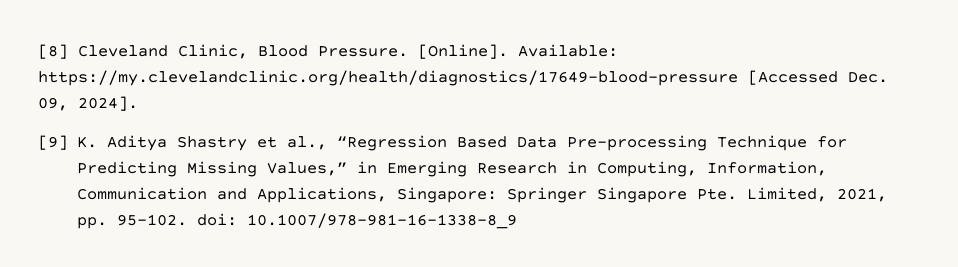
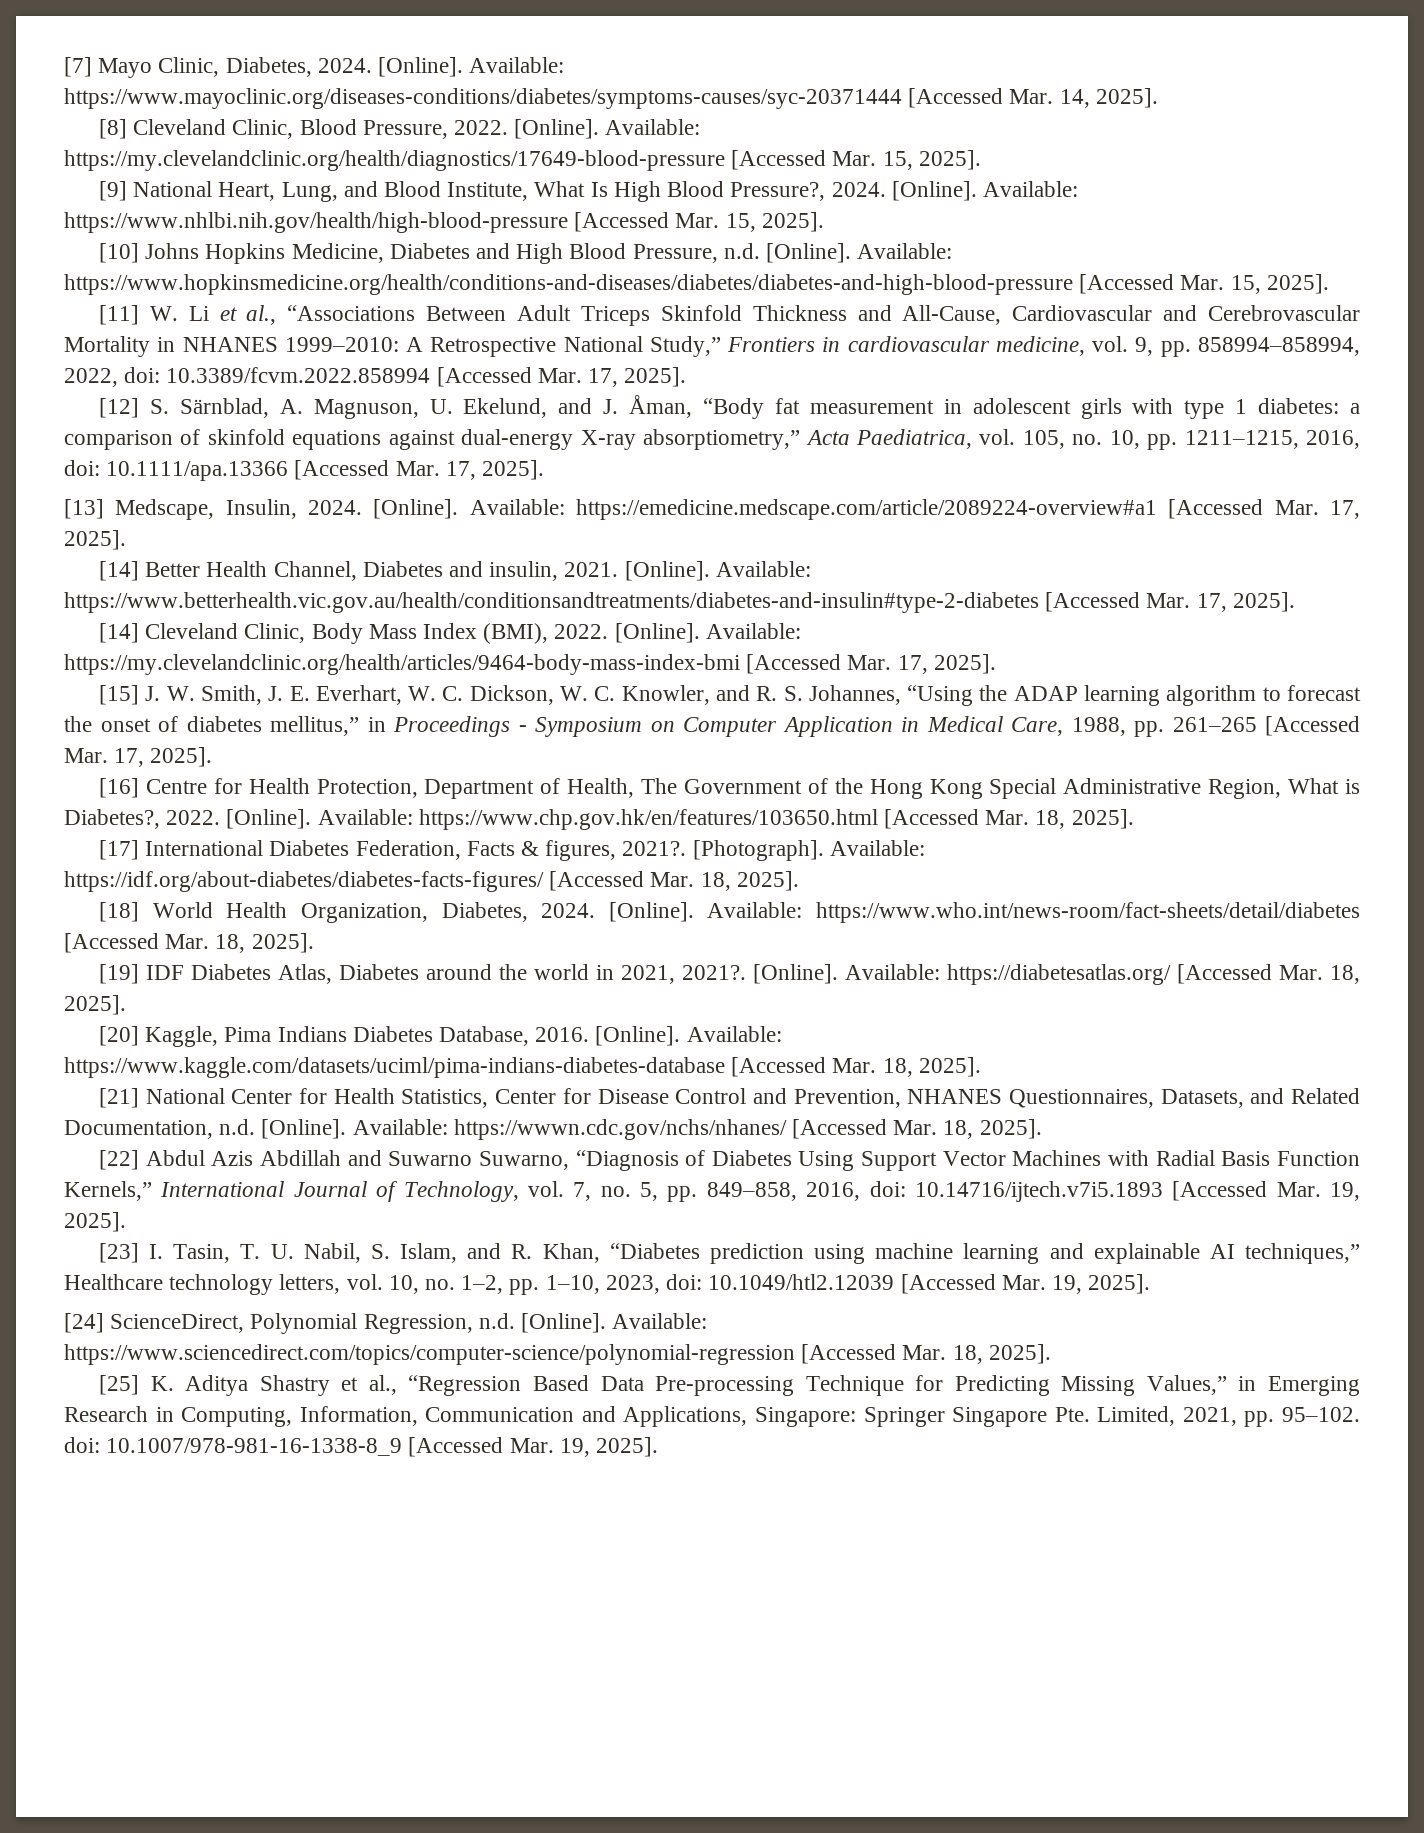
(38, 51) none -> [64,57,565,78] [64,88,1158,109] [7] Mayo Clinic, Diabetes, 2024. [Online]. Available: https://www.mayoclinic.org/diseases-conditions/diabetes/symptoms-causes/syc-20371444 [Accessed Mar. 14, 2025]. //
[318,46,408,57] Pressure. -> [362,120,509,139] Pressure, 2022.
[848,72,888,83] [38,96,138,111] [38,135,68,150] Dec. 09, 2024]. // [9] -> [832,150,981,170] [98,181,1078,202] [64,212,824,233] [98,243,953,264] [64,274,1329,295] [98,305,1360,326] [64,336,1360,357] [64,367,687,387] [98,395,1361,419] [64,429,1360,450] [64,460,545,481] [64,499,1360,520] [64,530,126,550] [98,561,811,581] [64,592,1295,613] [98,623,801,644] [64,654,996,675] [98,685,1361,706] [64,716,1360,737] [64,747,213,767] [98,778,1360,799] [64,809,1134,830] [98,840,925,861] [64,871,799,892] [98,902,1360,923] [64,933,314,953] [98,964,1360,985] [64,995,126,1015] [98,1026,782,1047] [64,1057,981,1078] [98,1088,1360,1108] [64,1119,1042,1140] [98,1150,1360,1171] [64,1181,1360,1202] [64,1212,126,1232] [98,1243,1360,1264] [64,1274,1151,1295] [64,1313,708,1334] [64,1344,1051,1365] [98,1375,139,1395] Mar. 15, 2025]. // [9] National Heart, Lung, and Blood Institute, What Is High Blood Pressure?, 2024. [Online]. Available: https://www.nhlbi.nih.gov/health/high-blood-pressure [Accessed Mar. 15, 2025]. // [10] Johns Hopkins Medicine, Diabetes and High Blood Pressure, n.d. [Online]. Available: https://www.hopkinsmedicine.org/health/conditions-and-diseases/diabetes/diabetes-and-high-blood-pressure [Accessed Mar. 15, 2025]. // [11] W. Li et al., “Associations Between Adult Triceps Skinfold Thickness and All-Cause, Cardiovascular and Cerebrovascular Mortality in NHANES 1999–2010: A Retrospective National Study,” Frontiers in cardiovascular medicine, vol. 9, pp. 858994–858994, 2022, doi: 10.3389/fcvm.2022.858994 [Accessed Mar. 17, 2025]. // [12] S. Särnblad, A. Magnuson, U. Ekelund, and J. Åman, “Body fat measurement in adolescent girls with type 1 diabetes: a comparison of skinfold equations against dual-energy X-ray absorptiometry,” Acta Paediatrica, vol. 105, no. 10, pp. 1211–1215, 2016, doi: 10.1111/apa.13366 [Accessed Mar. 17, 2025]. // [13] Medscape, Insulin, 2024. [Online]. Available: https://emedicine.medscape.com/article/2089224-overview#a1 [Accessed Mar. 17, 2025]. // [14] Better Health Channel, Diabetes and insulin, 2021. [Online]. Available: https://www.betterhealth.vic.gov.au/health/conditionsandtreatments/diabetes-and-insulin#type-2-diabetes [Accessed Mar. 17, 2025]. // [14] Cleveland Clinic, Body Mass Index (BMI), 2022. [Online]. Available: https://my.clevelandclinic.org/health/articles/9464-body-mass-index-bmi [Accessed Mar. 17, 2025]. // [15] J. W. Smith, J. E. Everhart, W. C. Dickson, W. C. Knowler, and R. S. Johannes, “Using the ADAP learning algorithm to forecast the onset of diabetes mellitus,” in Proceedings - Symposium on Computer Application in Medical Care, 1988, pp. 261–265 [Accessed Mar. 17, 2025]. // [16] Centre for Health Protection, Department of Health, The Government of the Hong Kong Special Administrative Region, What is Diabetes?, 2022. [Online]. Available: https://www.chp.gov.hk/en/features/103650.html [Accessed Mar. 18, 2025]. // [17] International Diabetes Federation, Facts & figures, 2021?. [Photograph]. Available: https://idf.org/about-diabetes/diabetes-facts-figures/ [Accessed Mar. 18, 2025]. // [18] World Health Organization, Diabetes, 2024. [Online]. Available: https://www.who.int/news-room/fact-sheets/detail/diabetes [Accessed Mar. 18, 2025]. // [19] IDF Diabetes Atlas, Diabetes around the world in 2021, 2021?. [Online]. Available: https://diabetesatlas.org/ [Accessed Mar. 18, 2025]. // [20] Kaggle, Pima Indians Diabetes Database, 2016. [Online]. Available: https://www.kaggle.com/datasets/uciml/pima-indians-diabetes-database [Accessed Mar. 18, 2025]. // [21] National Center for Health Statistics, Center for Disease Control and Prevention, NHANES Questionnaires, Datasets, and Related Documentation, n.d. [Online]. Available: https://wwwn.cdc.gov/nchs/nhanes/ [Accessed Mar. 18, 2025]. // [22] Abdul Azis Abdillah and Suwarno Suwarno, “Diagnosis of Diabetes Using Support Vector Machines with Radial Basis Function Kernels,” International Journal of Technology, vol. 7, no. 5, pp. 849–858, 2016, doi: 10.14716/ijtech.v7i5.1893 [Accessed Mar. 19, 2025]. // [23] I. Tasin, T. U. Nabil, S. Islam, and R. Khan, “Diabetes prediction using machine learning and explainable AI techniques,” Healthcare technology letters, vol. 10, no. 1–2, pp. 1–10, 2023, doi: 10.1049/htl2.12039 [Accessed Mar. 19, 2025]. // [24] ScienceDirect, Polynomial Regression, n.d. [Online]. Available: https://www.sciencedirect.com/topics/computer-science/polynomial-regression [Accessed Mar. 18, 2025]. // [25]
(517, 221) none -> [408,1437,659,1457] [Accessed Mar. 19, 2025].

